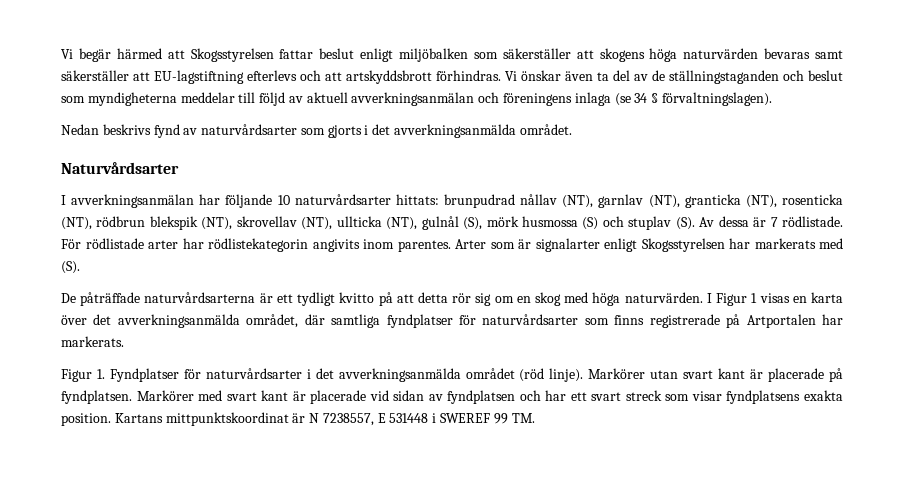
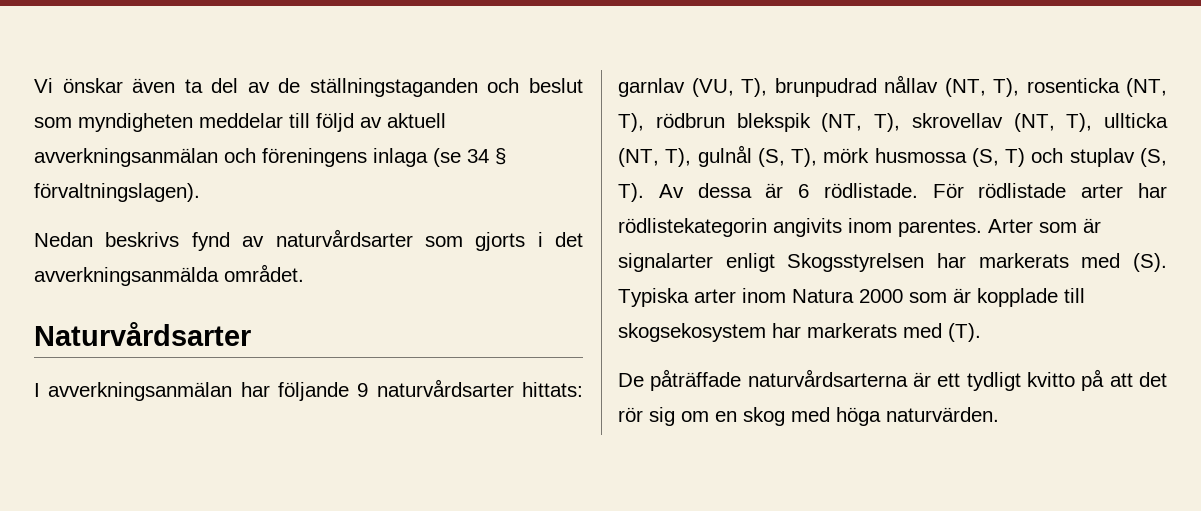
[61,48,843,62] [61,70,517,84] Vi begär härmed att Skogsstyrelsen fattar beslut enligt miljöbalken som säkerställer att skogens höga naturvärden bevaras samt säkerställer att EU-lagstiftning efterlevs och att artskyddsbrott förhindras. Vi -> [34,78,53,93] Vi
[87,92,177,106] myndigheterna -> [78,113,193,132] myndigheten
[277,195,290,205] 10 -> [357,383,369,397] 9
[443,194,843,208] [61,216,695,230] brunpudrad nållav (NT), garnlav (NT), granticka (NT), rosenticka (NT), rödbrun blekspik (NT), skrovellav (NT), ullticka (NT), gulnål (S), mörk husmossa (S) och stuplav (S). -> [618,75,1167,97] [618,113,1168,132] [618,145,1167,167] [618,183,644,202] garnlav (VU, T), brunpudrad nållav (NT, T), rosenticka (NT, T), rödbrun blekspik (NT, T), skrovellav (NT, T), ullticka (NT, T), gulnål (S, T), mörk husmossa (S, T) och stuplav (S, T).
[770,217,778,227] 7 -> [798,184,810,198] 6
(80, 267) none -> [618,288,1085,307] [618,323,981,342] Typiska arter inom Natura 2000 som är kopplade till skogsekosystem har markerats med (T).
[417,292,448,303] detta -> [1139,372,1167,387] det
[706,292,844,306] [61,314,844,328] [61,336,124,347] [61,368,844,382] [61,390,843,404] [61,412,535,426] I Figur 1 visas en karta över det avverkningsanmälda området, där samtliga fyndplatser för naturvårdsarter som finns registrerade på Artportalen har markerats. // Figur 1. Fyndplatser för naturvårdsarter i det avverkningsanmälda området (röd linje). Markörer utan svart kant är placerade på fyndplatsen. Markörer med svart kant är placerade vid sidan av fyndplatsen och har ett svart streck som visar fyndplatsens exakta position. Kartans mittpunktskoordinat är N 7238557, E 531448 i SWEREF 99 TM. -> (999, 414) none

